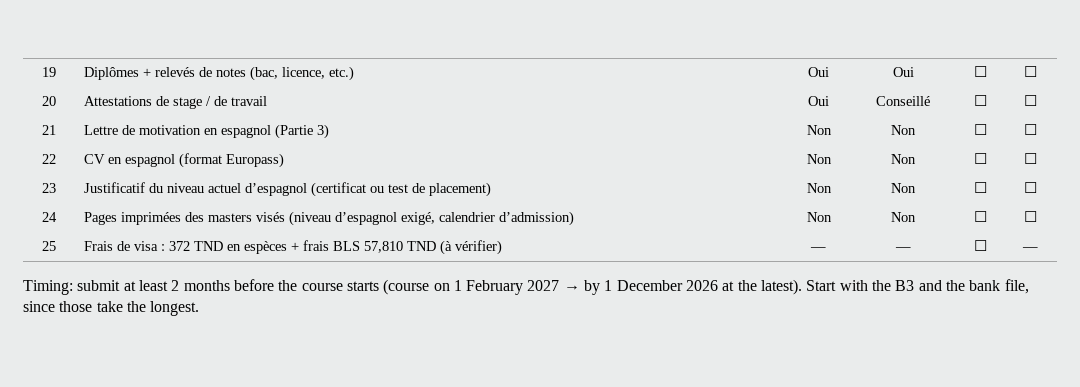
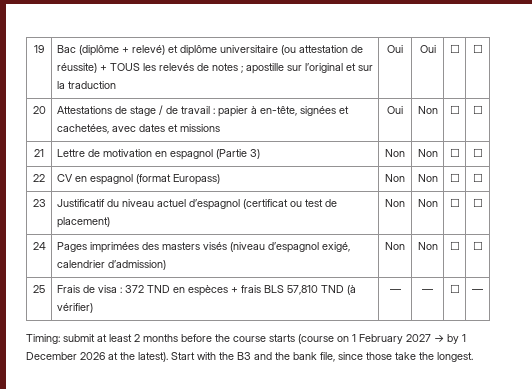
[84,66,355,81] Diplômes + relevés de notes (bac, licence, etc.) -> [56,45,363,56] [56,63,373,74] [56,81,116,89] Bac (diplôme + relevé) et diplôme universitaire (ou attestation de réussite) + TOUS les relevés de notes ; apostille sur l’original et sur la traduction
[808,96,829,106] [876,96,930,106] | Oui | Conseillé -> [212,106,349,117] [56,124,220,134] [387,106,403,114] [417,106,438,114] : papier à en-tête, signées et cachetées, avec dates et missions | Oui | Non

